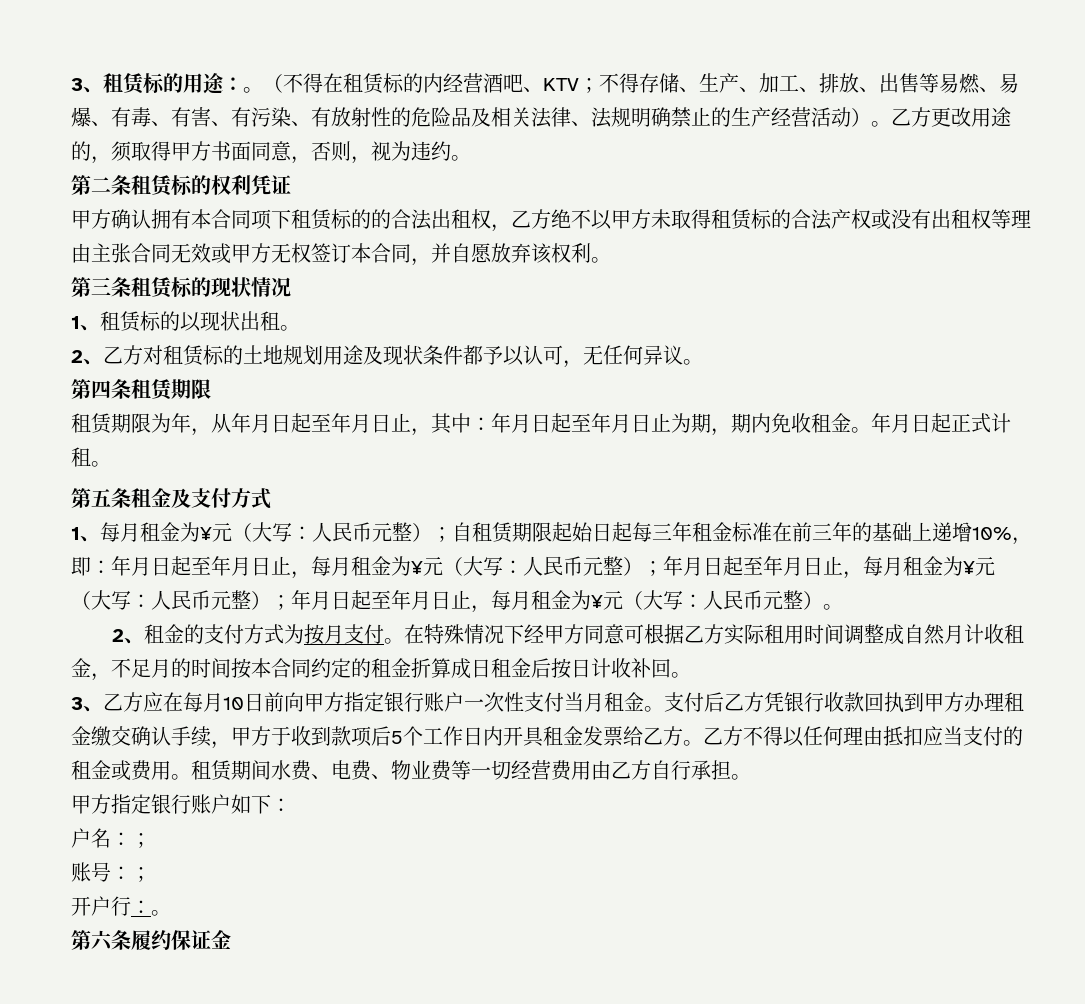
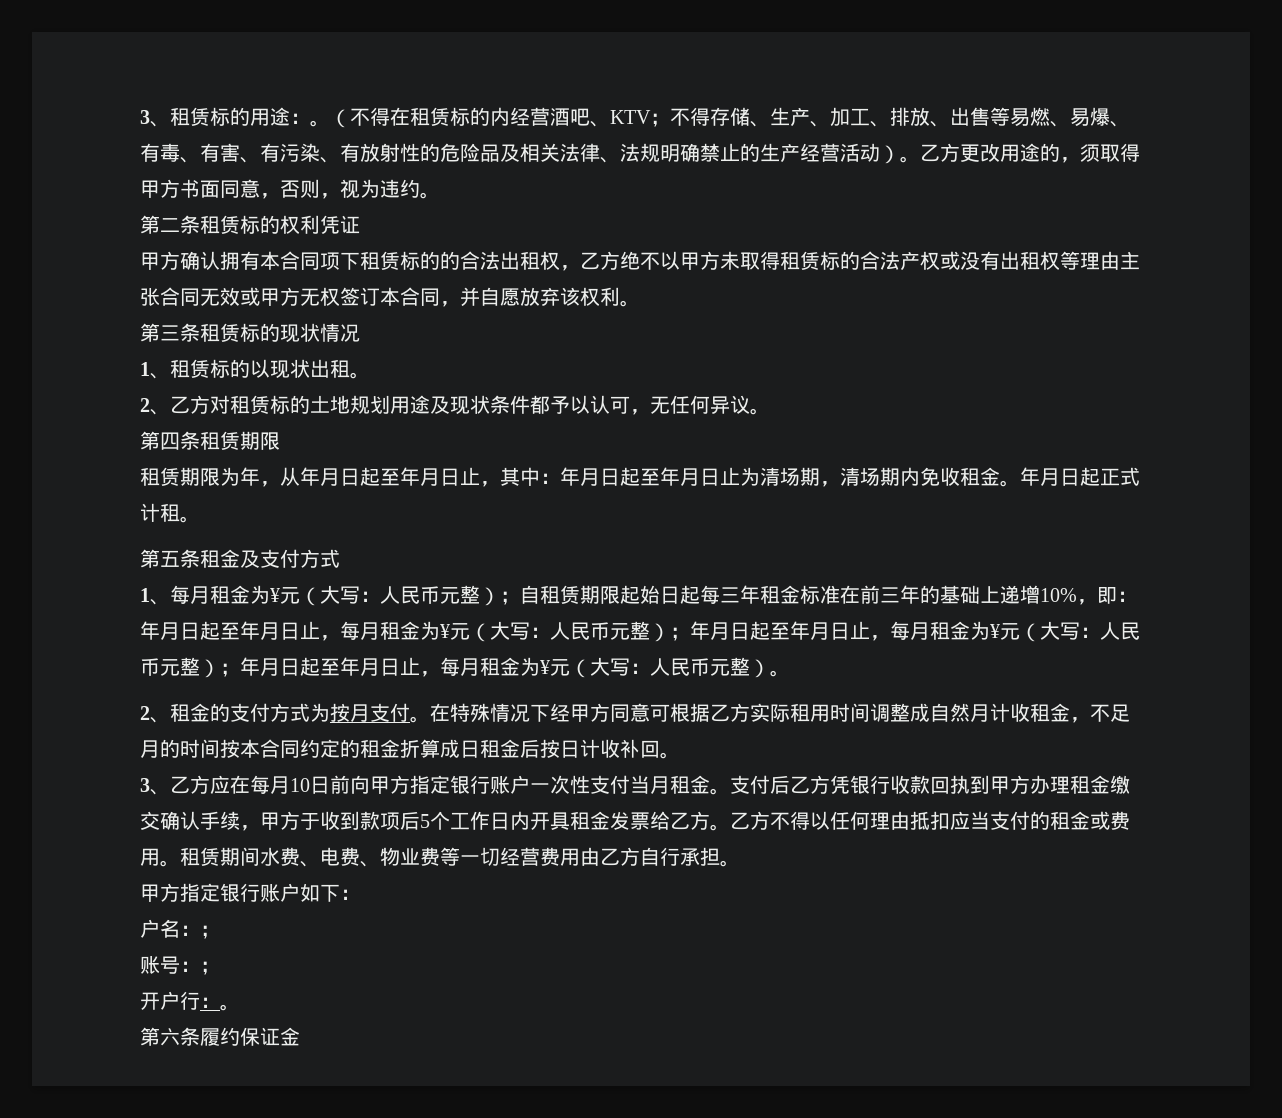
[691,413,731,436] 期， -> [760,467,880,487] 清场期，清场

